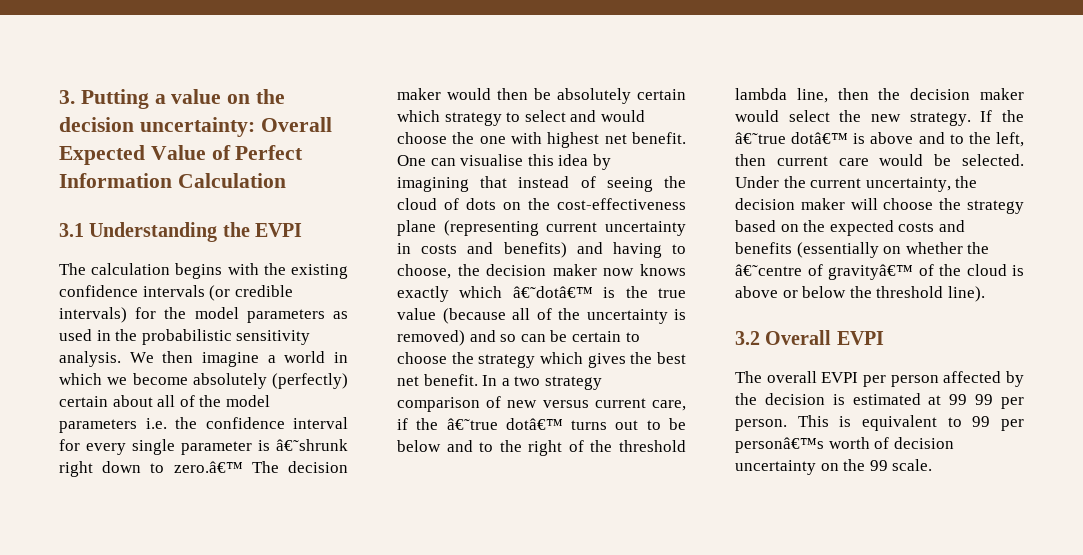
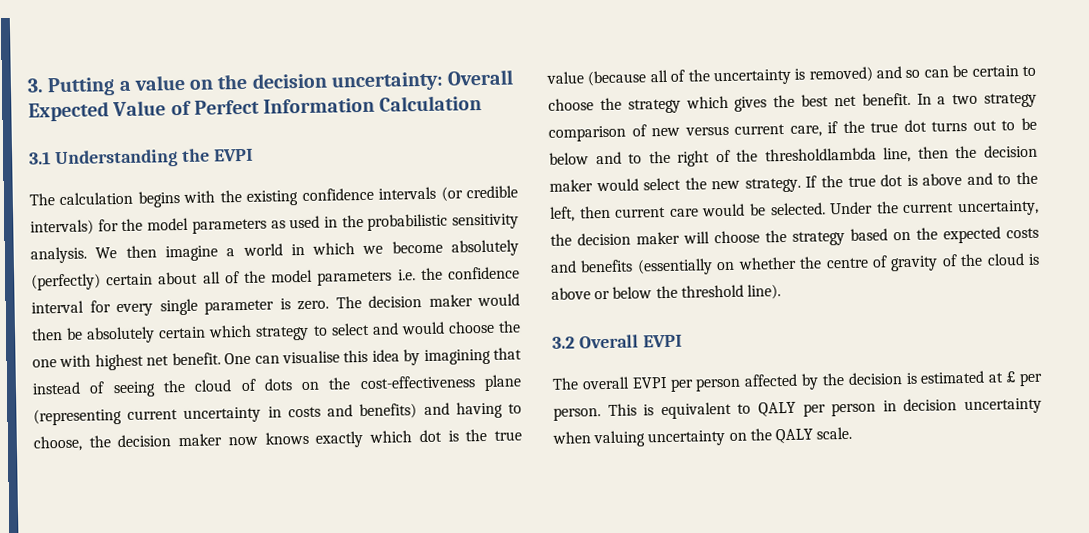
[276,439,348,451] [59,461,243,477] â€˜shrunk right down to zero.â€™ -> [297,300,329,311] zero.
[512,286,593,298] â€˜dotâ€™ -> [418,429,442,443] dot
[446,418,563,430] â€˜true dotâ€™ -> [870,119,927,133] true dot
[619,440,686,452] [735,88,787,100] threshold lambda -> [764,147,877,162] thresholdlambda
[735,132,849,144] â€˜true dotâ€™ -> [847,174,904,187] true dot
[735,264,913,280] â€˜centre of gravityâ€™ -> [825,255,939,272] centre of gravity
[949,394,994,405] 99 99 -> [1006,371,1016,383] £
[972,416,1024,431] [735,437,954,453] 99 per personâ€™s worth of decision -> [758,397,1042,417] [552,430,646,448] QALY per person in decision uncertainty when valuing
[869,460,888,471] 99 -> [774,428,813,444] QALY

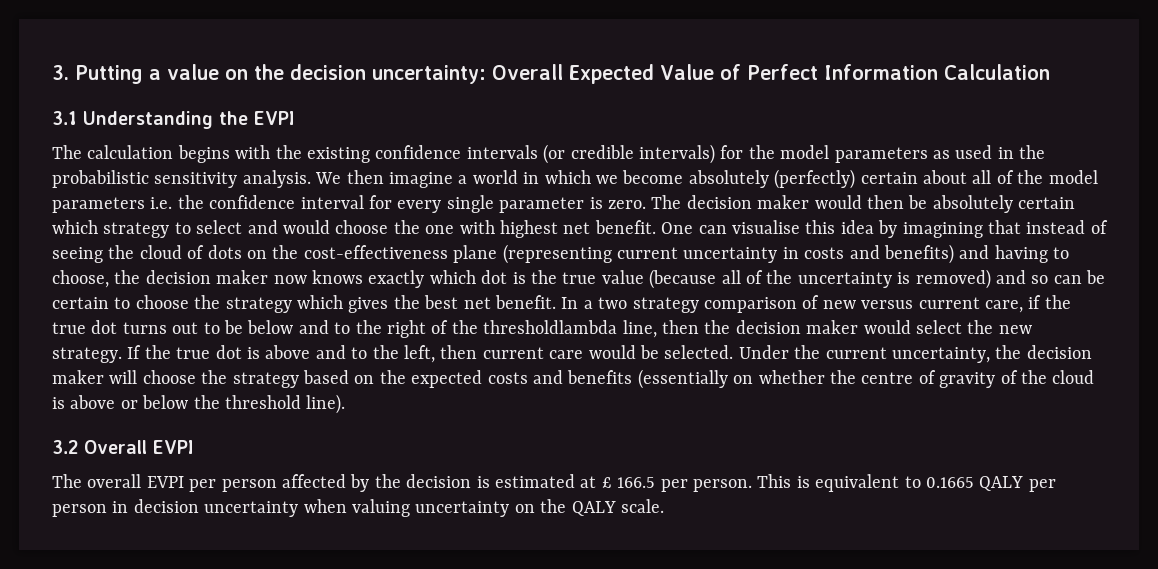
(1016, 377) none -> [617,477,656,488] 166.5
(752, 408) none -> [925,477,974,488] 0.1665

